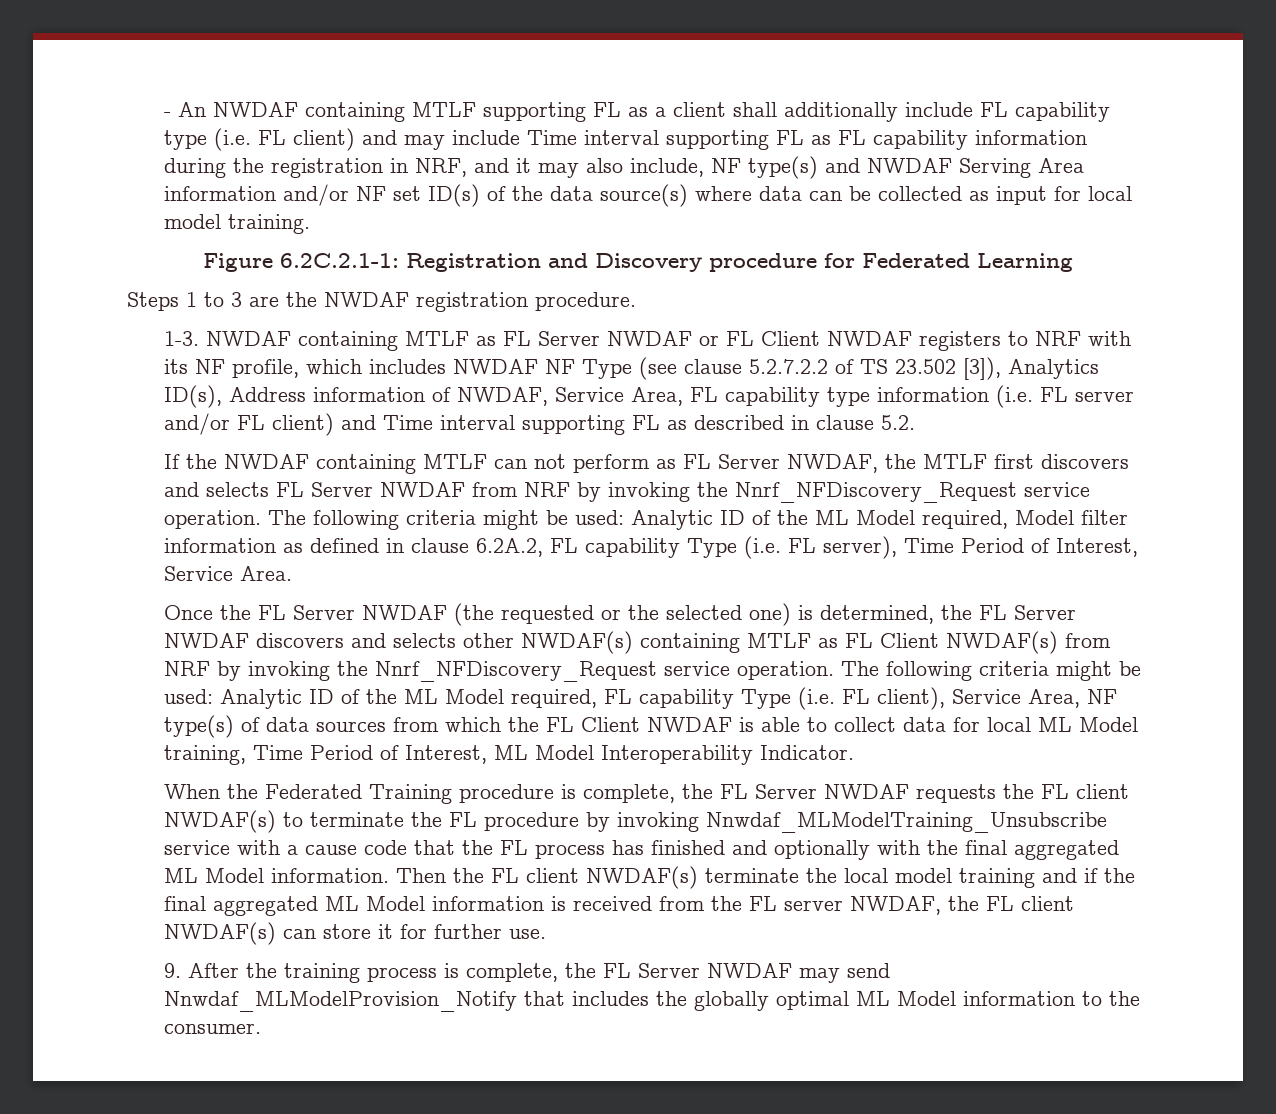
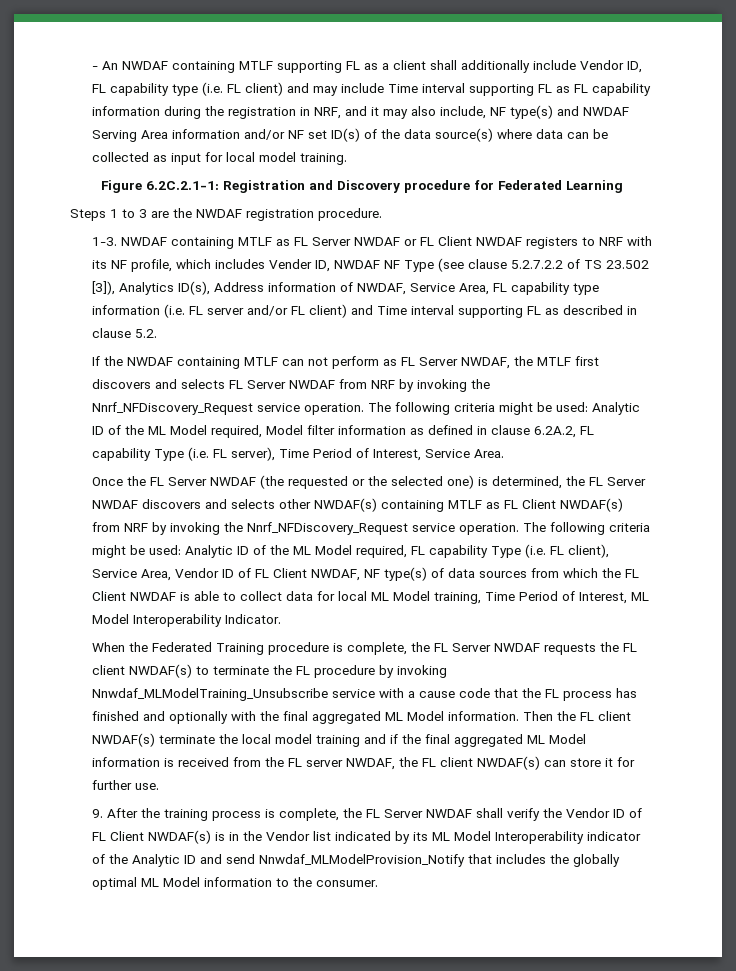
(973, 109) none -> [580,60,643,73] Vendor ID,
(446, 366) none -> [269,259,331,272] Vender ID,
(1080, 698) none -> [175,568,361,581] Vendor ID of FL Client NWDAF,
[798,968,840,983] may -> [476,808,643,821] [92,830,642,844] [92,854,223,867] shall verify the Vendor ID of FL Client NWDAF(s) is in the Vendor list indicated by its ML Model Interoperability indicator of the Analytic ID and

